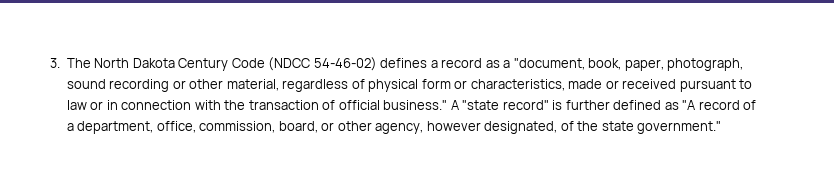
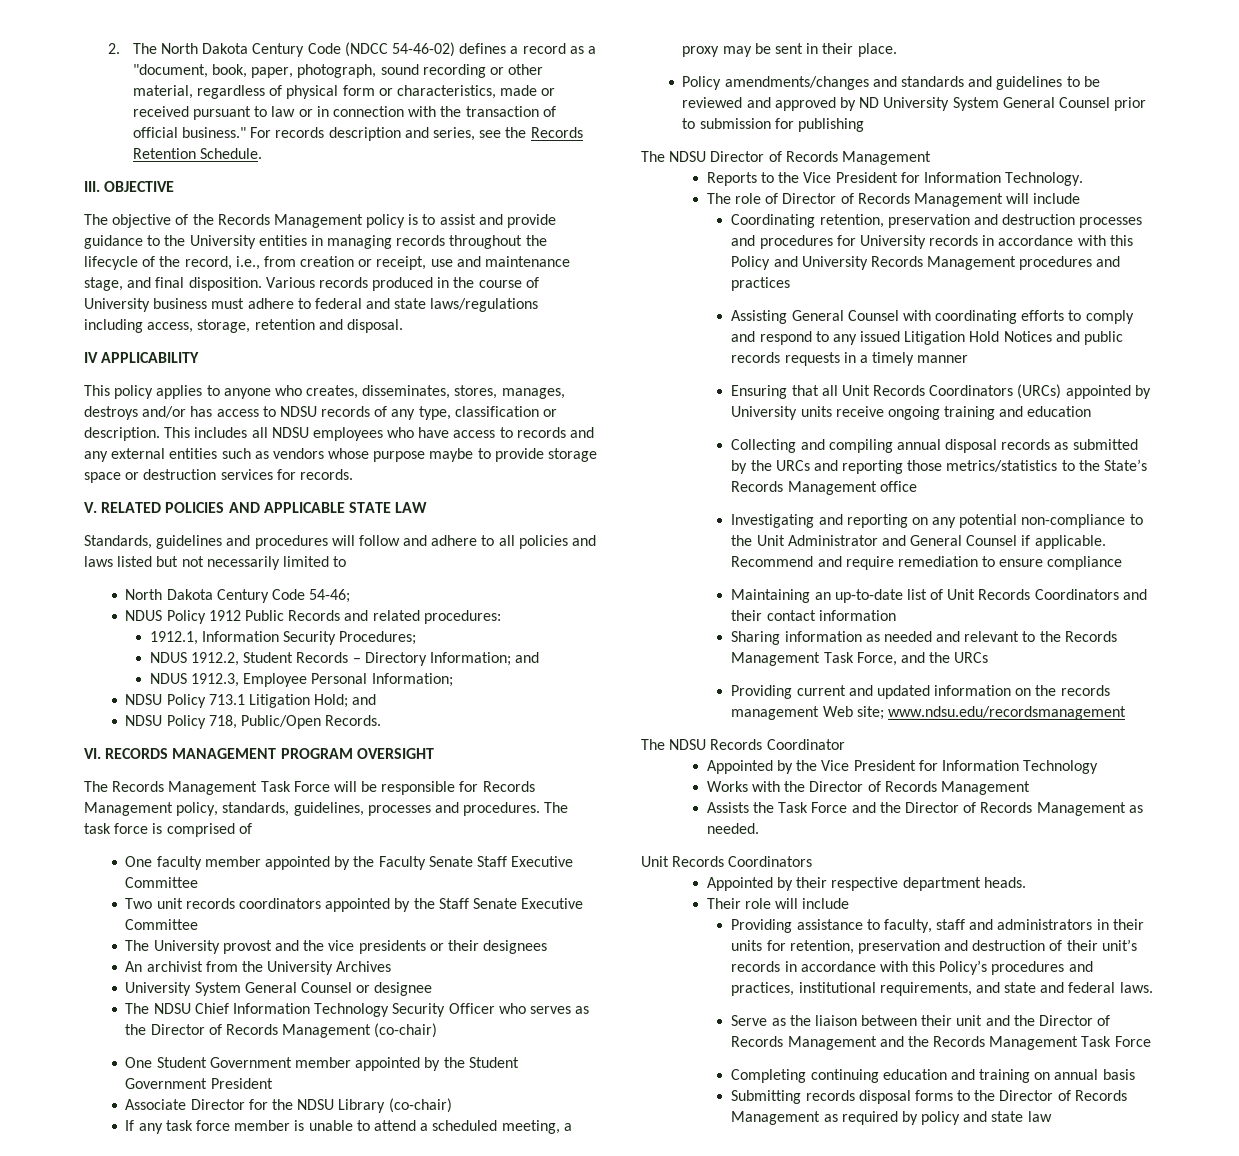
[49,58,60,68] 3. -> [108,43,121,54] 2.
[450,100,757,110] [66,121,722,134] A "state record" is further defined as "A record of a department, office, commission, board, or other agency, however designated, of the state government." -> [250,127,583,141] [132,148,263,159] [84,181,175,192] [84,214,557,228] [84,235,547,249] [84,256,571,270] [84,277,539,291] [84,298,539,312] [84,319,403,333] [84,352,200,363] [84,385,565,399] [84,406,558,420] [84,427,595,441] [84,448,598,462] [84,469,353,483] [84,502,428,513] [84,535,597,549] [84,556,347,570] [125,589,351,603] [125,610,501,624] [149,631,417,645] [149,652,540,666] [149,673,453,687] [125,694,377,708] [125,715,382,729] [84,748,434,759] [84,781,535,795] [84,802,569,816] [84,823,252,837] [125,856,574,870] [125,877,199,888] [125,898,584,912] [125,919,199,930] [125,940,548,954] [125,961,392,975] [125,982,433,996] [125,1003,590,1017] [125,1023,438,1038] [125,1057,519,1071] [125,1078,273,1089] [125,1098,452,1113] [125,1120,572,1134] [682,43,897,57] [682,76,1100,90] [682,97,1147,111] [682,118,865,132] [641,151,931,165] [706,172,1084,186] [706,193,1081,207] [731,214,1143,228] [731,235,1133,249] [731,256,1121,270] [731,277,791,291] [731,310,1134,324] [731,331,1123,345] [731,352,969,366] [731,384,1151,399] [731,406,1092,420] [731,439,1138,453] [731,459,1147,474] [731,481,917,495] [731,514,1143,528] [731,535,1106,549] [731,556,1123,570] [731,589,1147,603] [731,610,896,621] [731,631,1117,645] [731,652,989,666] [731,685,1110,699] [731,706,1126,720] [641,739,845,750] [706,760,1099,774] [706,781,1030,795] [706,802,1143,816] [706,823,759,834] [641,856,813,867] [706,877,1026,891] [706,898,850,909] [731,919,1144,933] [731,939,1137,954] [731,960,1093,975] [731,982,1153,996] [731,1015,1111,1026] [731,1036,1151,1050] [731,1069,1135,1083] [731,1090,1127,1104] [731,1111,1052,1125] For records description and series, see the Records Retention Schedule. // III. OBJECTIVE // The objective of the Records Management policy is to assist and provide guidance to the University entities in managing records throughout the lifecycle of the record, i.e., from creation or receipt, use and maintenance stage, and final disposition. Various records produced in the course of University business must adhere to federal and state laws/regulations including access, storage, retention and disposal. // IV APPLICABILITY // This policy applies to anyone who creates, disseminates, stores, manages, destroys and/or has access to NDSU records of any type, classification or description. This includes all NDSU employees who have access to records and any external entities such as vendors whose purpose maybe to provide storage space or destruction services for records. // V. RELATED POLICIES AND APPLICABLE STATE LAW // Standards, guidelines and procedures will follow and adhere to all policies and laws listed but not necessarily limited to // North Dakota Century Code 54-46; // NDUS Policy 1912 Public Records and related procedures: // 1912.1, Information Security Procedures; // NDUS 1912.2, Student Records – Directory Information; and // NDUS 1912.3, Employee Personal Information; // NDSU Policy 713.1 Litigation Hold; and // NDSU Policy 718, Public/Open Records. // VI. RECORDS MANAGEMENT PROGRAM OVERSIGHT // The Records Management Task Force will be responsible for Records Management policy, standards, guidelines, processes and procedures. The task force is comprised of // One faculty member appointed by the Faculty Senate Staff Executive Committee // Two unit records coordinators appointed by the Staff Senate Executive Committee // The University provost and the vice presidents or their designees // An archivist from the University Archives // University System General Counsel or designee // The NDSU Chief Information Technology Security Officer who serves as the Director of Records Management (co-chair) // One Student Government member appointed by the Student Government President // Associate Director for the NDSU Library (co-chair) // If any task force member is unable to attend a scheduled meeting, a proxy may be sent in their place. // Policy amendments/changes and standards and guidelines to be reviewed and approved by ND University System General Counsel prior to submission for publishing // The NDSU Director of Records Management // Reports to the Vice President for Information Technology. // The role of Director of Records Management will include // Coordinating retention, preservation and destruction processes and procedures for University records in accordance with this Policy and University Records Management procedures and practices // Assisting General Counsel with coordinating efforts to comply and respond to any issued Litigation Hold Notices and public records requests in a timely manner // Ensuring that all Unit Records Coordinators (URCs) appointed by University units receive ongoing training and education // Collecting and compiling annual disposal records as submitted by the URCs and reporting those metrics/statistics to the State’s Records Management office // Investigating and reporting on any potential non-compliance to the Unit Administrator and General Counsel if applicable. Recommend and require remediation to ensure compliance // Maintaining an up-to-date list of Unit Records Coordinators and their contact information // Sharing information as needed and relevant to the Records Management Task Force, and the URCs // Providing current and updated information on the records management Web site; www.ndsu.edu/recordsmanagement // The NDSU Records Coordinator // Appointed by the Vice President for Information Technology // Works with the Director of Records Management // Assists the Task Force and the Director of Records Management as needed. // Unit Records Coordinators // Appointed by their respective department heads. // Their role will include // Providing assistance to faculty, staff and administrators in their units for retention, preservation and destruction of their unit’s records in accordance with this Policy’s procedures and practices, institutional requirements, and state and federal laws. // Serve as the liaison between their unit and the Director of Records Management and the Records Management Task Force // Completing continuing education and training on annual basis // Submitting records disposal forms to the Director of Records Management as required by policy and state law

